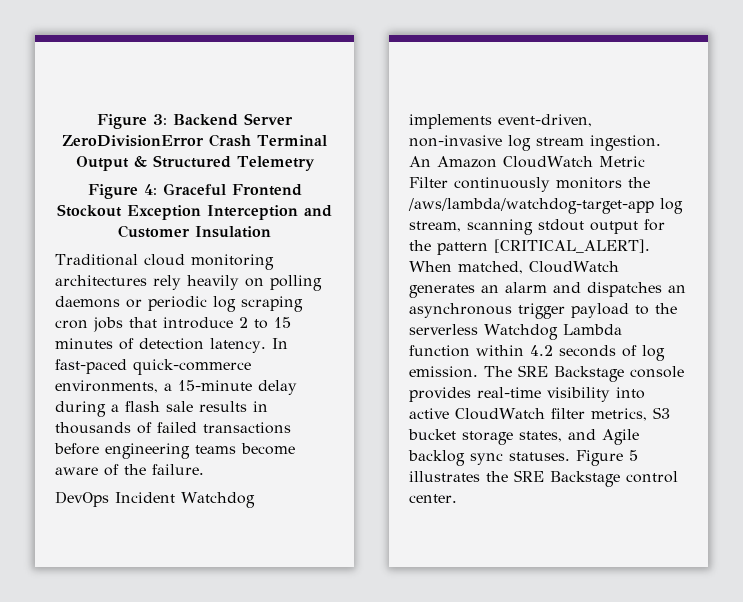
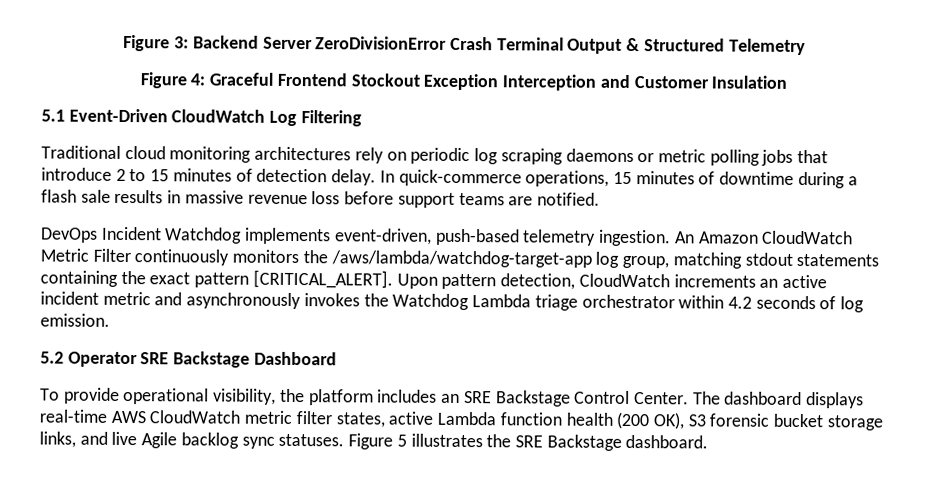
(271, 232) none -> [41,108,362,127] // 5.1 Event-Driven CloudWatch Log Filtering
[187,275,322,291] [55,296,303,312] [55,320,88,329] heavily on polling daemons or periodic log scraping cron -> [386,147,760,166] on periodic log scraping daemons or metric polling
[210,338,288,353] [55,359,251,375] [55,380,297,395] latency. In fast-paced quick-commerce environments, a 15-minute delay -> [331,169,795,187] delay. In quick-commerce operations, 15 minutes of downtime
[55,422,291,434] [54,443,295,459] [55,464,204,476] thousands of failed transactions before engineering teams become aware of the failure. -> [184,190,600,208] massive revenue loss before support teams are notified.
[409,135,584,151] non-invasive log stream -> [434,228,597,246] push-based telemetry
[409,219,665,235] [409,239,650,255] [409,261,619,274] [409,282,686,298] [409,303,677,319] [409,324,622,340] [409,345,470,357] stream, scanning stdout output for the pattern [CRITICAL_ALERT]. When matched, CloudWatch generates an alarm and dispatches an asynchronous trigger payload to the serverless Watchdog Lambda function -> [622,252,880,269] [40,269,827,290] [40,291,675,311] group, matching stdout statements containing the exact pattern [CRITICAL_ALERT]. Upon pattern detection, CloudWatch increments an active incident metric and asynchronously invokes the Watchdog Lambda triage orchestrator
[484,365,684,382] [409,387,645,402] [409,407,670,421] [408,429,596,445] The SRE Backstage console provides real-time visibility into active CloudWatch filter metrics, S3 bucket storage states, and -> [40,351,337,368] [40,387,865,409] [39,409,883,431] [39,431,138,448] // 5.2 Operator SRE Backstage Dashboard // To provide operational visibility, the platform includes an SRE Backstage Control Center. The dashboard displays real-time AWS CloudWatch metric filter states, active Lambda function health (200 OK), S3 forensic bucket storage links, and live
[626,471,678,483] [409,494,457,503] control center. -> [625,434,709,449] dashboard.

